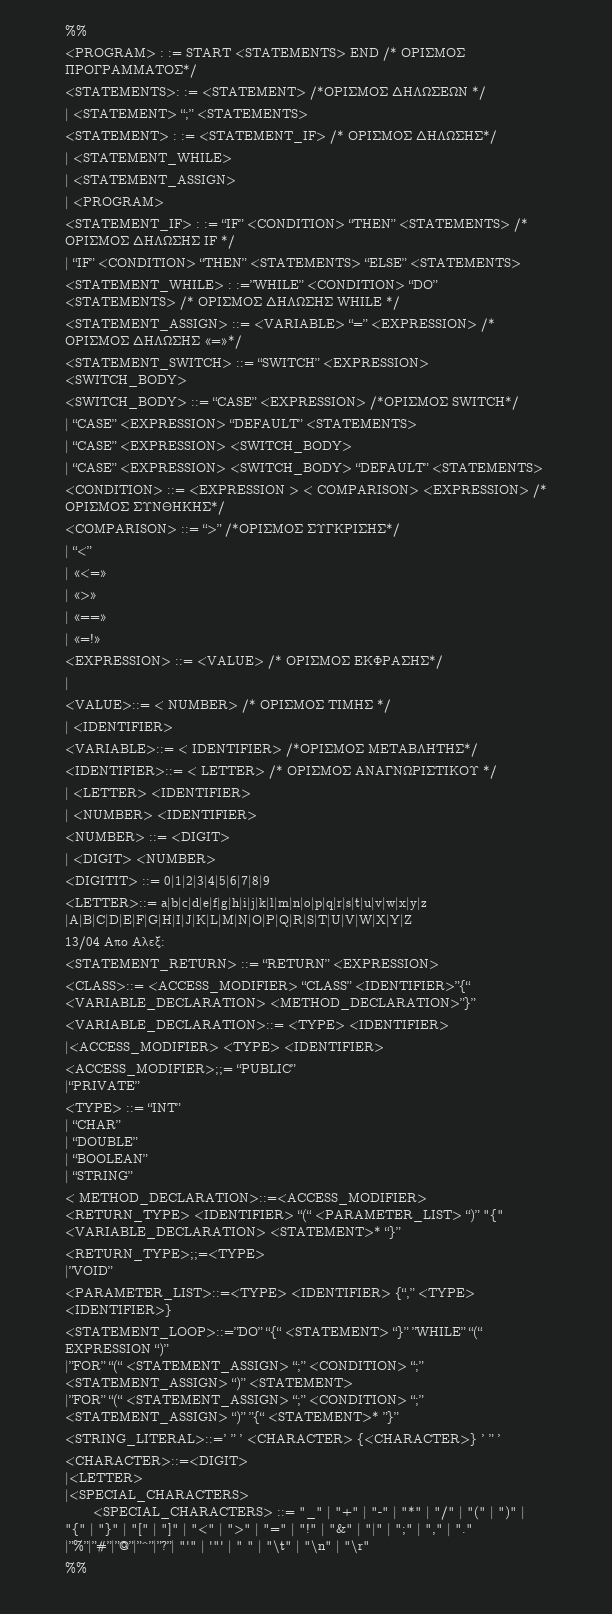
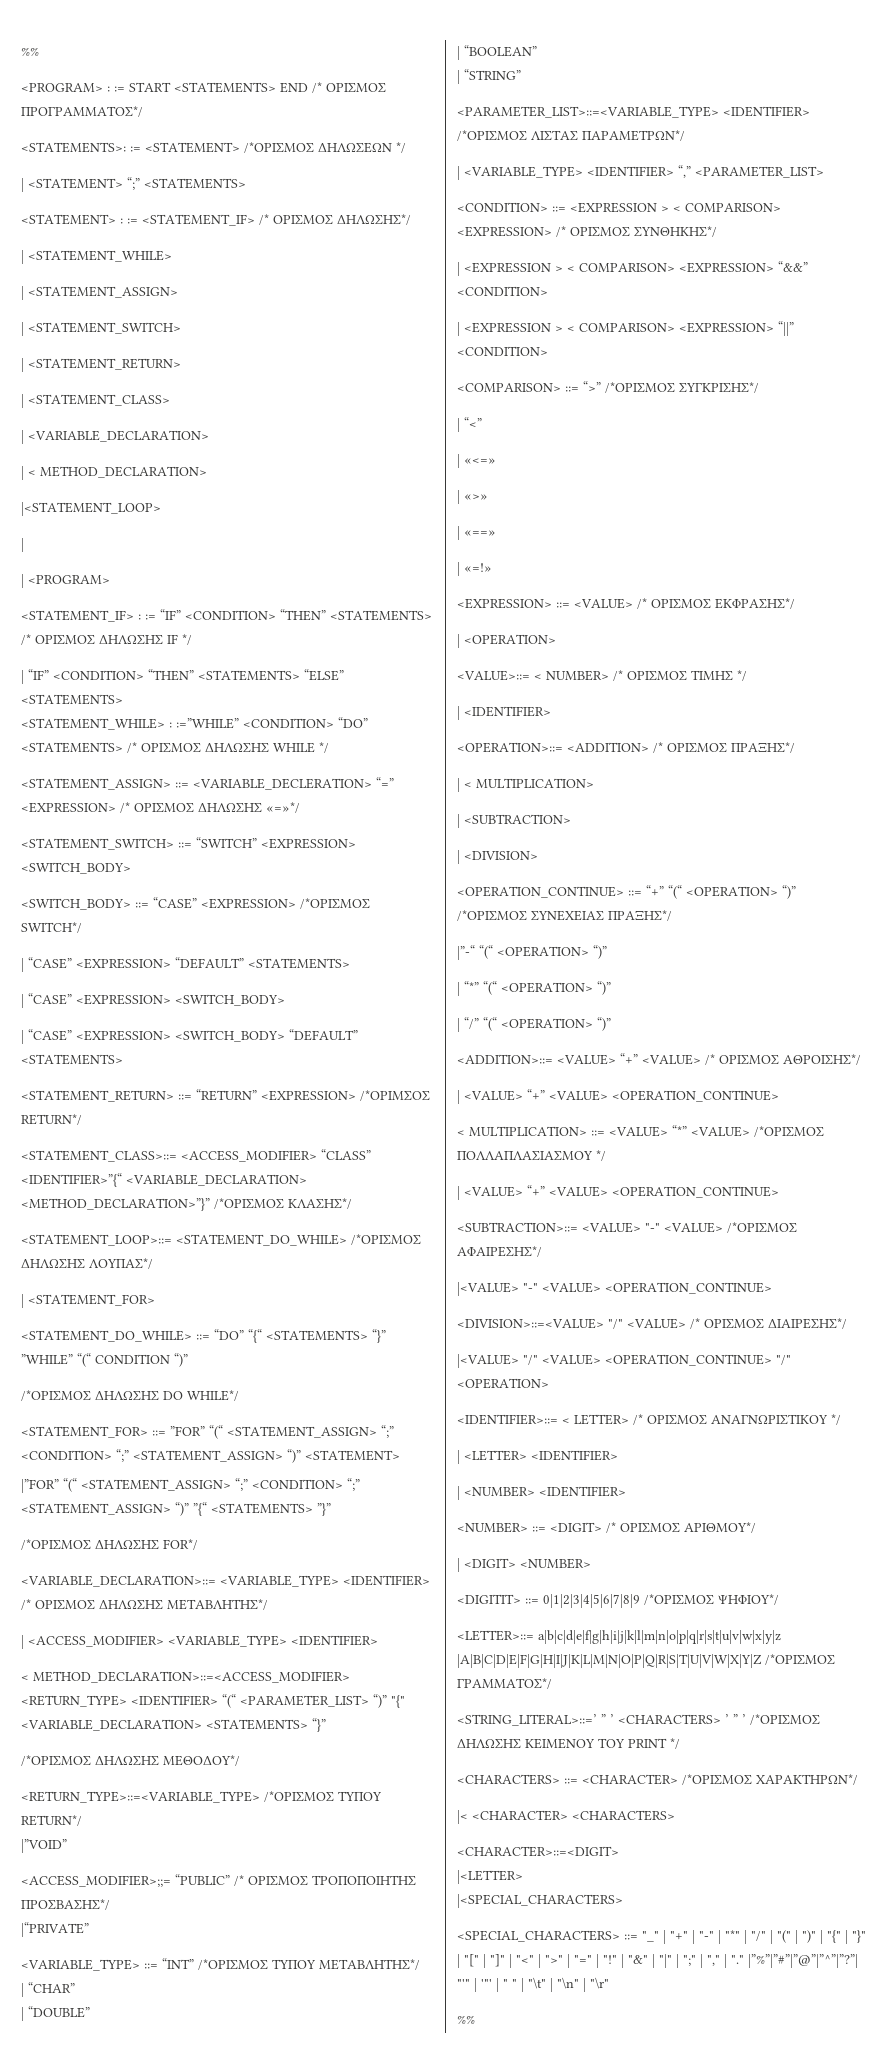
(236, 180) none -> [21,322,181,336] [21,358,181,372] [21,394,170,408] [21,430,209,444] [21,466,207,480] [21,502,161,516] [21,538,24,552] // | <STATEMENT_SWITCH> // | <STATEMENT_RETURN> // | <STATEMENT_CLASS> // | <VARIABLE_DECLARATION> // | < METHOD_DECLARATION> // |<STATEMENT_LOOP> // |
[254,319,345,329] <VARIABLE> -> [193,778,372,790] <VARIABLE_DECLERATION>
(543, 467) none -> [21,1089,430,1102] [21,1114,82,1125] [21,1149,371,1162] [21,1173,307,1187] [21,1198,352,1211] [21,1234,421,1246] [21,1258,153,1269] [21,1294,155,1308] [21,1329,386,1343] [21,1353,188,1367] [21,1390,239,1401] [21,1425,394,1439] [21,1449,400,1463] [21,1478,360,1493] [21,1502,331,1516] [21,1539,198,1550] [21,1575,430,1587] [21,1599,268,1610] [21,1635,378,1649] [21,1671,350,1683] [21,1694,405,1708] [21,1718,326,1732] [21,1755,240,1766] [21,1791,382,1803] [21,1815,82,1826] [21,1839,67,1853] [21,1874,416,1887] [21,1899,110,1910] [21,1922,89,1937] [21,1958,420,1971] [21,1982,75,1997] [21,2006,90,2021] [457,45,537,60] [457,69,521,84] [457,106,810,118] [457,130,685,141] [457,165,824,180] // <STATEMENT_RETURN> ::= “RETURN” <EXPRESSION> /*ΟΡΙΜΣΟΣ RETURN*/ // <STATEMENT_CLASS>::= <ACCESS_MODIFIER> “CLASS” <IDENTIFIER>”{“ <VARIABLE_DECLARATION> <METHOD_DECLARATION>”}” /*ΟΡΙΣΜΟΣ ΚΛΑΣΗΣ*/ // <STATEMENT_LOOP>::= <STATEMENT_DO_WHILE> /*ΟΡΙΣΜΟΣ ΔΗΛΩΣΗΣ ΛΟΥΠΑΣ*/ // | <STATEMENT_FOR> // <STATEMENT_DO_WHILE> ::= “DO” “{“ <STATEMENTS> “}” ”WHILE” “(“ CONDITION “)” // /*ΟΡΙΣΜΟΣ ΔΗΛΩΣΗΣ DO WHILE*/ // <STATEMENT_FOR> ::= ”FOR” “(“ <STATEMENT_ASSIGN> “;” <CONDITION> “;” <STATEMENT_ASSIGN> “)” <STATEMENT> // |”FOR” “(“ <STATEMENT_ASSIGN> “;” <CONDITION> “;” <STATEMENT_ASSIGN> “)” ”{“ <STATEMENTS> ”}” // /*ΟΡΙΣΜΟΣ ΔΗΛΩΣΗΣ FOR*/ // <VARIABLE_DECLARATION>::= <VARIABLE_TYPE> <IDENTIFIER> /* ΟΡΙΣΜΟΣ ΔΗΛΩΣΗΣ ΜΕΤΑΒΛΗΤΗΣ*/ // | <ACCESS_MODIFIER> <VARIABLE_TYPE> <IDENTIFIER> // < METHOD_DECLARATION>::=<ACCESS_MODIFIER> <RETURN_TYPE> <IDENTIFIER> “(“ <PARAMETER_LIST> “)” "{" <VARIABLE_DECLARATION> <STATEMENTS> “}” // /*ΟΡΙΣΜΟΣ ΔΗΛΩΣΗΣ ΜΕΘΟΔΟΥ*/ // <RETURN_TYPE>::=<VARIABLE_TYPE> /*ΟΡΙΣΜΟΣ ΤΥΠΟΥ RETURN*/ // |”VOID” // <ACCESS_MODIFIER>;;= “PUBLIC” /* ΟΡΙΣΜΟΣ ΤΡΟΠΟΠΟΙΗΤΗΣ ΠΡΟΣΒΑΣΗΣ*/ // |“PRIVATE” // <VARIABLE_TYPE> ::= “INT” /*ΟΡΙΣΜΟΣ ΤΥΠΟΥ ΜΕΤΑΒΛΗΤΗΣ*/ // | “CHAR” // | “DOUBLE” // | “BOOLEAN” // | “STRING” // <PARAMETER_LIST>::=<VARIABLE_TYPE> <IDENTIFIER> /*ΟΡΙΣΜΟΣ ΛΙΣΤΑΣ ΠΑΡΑΜΕΤΡΩΝ*/ // | <VARIABLE_TYPE> <IDENTIFIER> “,” <PARAMETER_LIST>
(225, 508) none -> [457,261,808,276] [457,286,548,296] [457,321,794,336] [457,346,548,356] // | <EXPRESSION > < COMPARISON> <EXPRESSION> “&&” <CONDITION> // | <EXPRESSION > < COMPARISON> <EXPRESSION> “||” <CONDITION>
(69, 684) none -> [464,634,556,645] <OPERATION>
[65,743,478,757] <VARIABLE>::= < IDENTIFIER> /*ΟΡΙΣΜΟΣ ΜΕΤΑΒΛΗΤΗΣ*/ -> [457,742,795,753] [457,778,594,792] [457,814,571,828] [457,850,538,864] [457,885,796,899] [457,910,672,921] [457,945,607,960] [457,981,611,996] [457,1017,611,1032] [457,1053,861,1065] [457,1089,779,1104] [457,1125,824,1137] [457,1150,606,1161] [457,1185,779,1200] [457,1222,797,1233] [457,1246,542,1257] [457,1282,772,1296] [457,1318,847,1329] [457,1354,791,1368] [457,1378,549,1389] <OPERATION>::= <ADDITION> /* ΟΡΙΣΜΟΣ ΠΡΑΞΗΣ*/ // | < MULTIPLICATION> // | <SUBTRACTION> // | <DIVISION> // <OPERATION_CONTINUE> ::= “+” “(“ <OPERATION> “)” /*ΟΡΙΣΜΟΣ ΣΥΝΕΧΕΙΑΣ ΠΡΑΞΗΣ*/ // |”-“ “(“ <OPERATION> “)” // | “*” “(“ <OPERATION> “)” // | “/” “(“ <OPERATION> “)” // <ADDITION>::= <VALUE> “+” <VALUE> /* ΟΡΙΣΜΟΣ ΑΘΡΟΙΣΗΣ*/ // | <VALUE> “+” <VALUE> <OPERATION_CONTINUE> // < MULTIPLICATION> ::= <VALUE> “*” <VALUE> /*ΟΡΙΣΜΟΣ ΠΟΛΛΑΠΛΑΣΙΑΣΜΟΥ */ // | <VALUE> “+” <VALUE> <OPERATION_CONTINUE> // <SUBTRACTION>::= <VALUE> "-" <VALUE> /*ΟΡΙΣΜΟΣ ΑΦΑΙΡΕΣΗΣ*/ // |<VALUE> "-" <VALUE> <OPERATION_CONTINUE> // <DIVISION>::=<VALUE> "/" <VALUE> /* ΟΡΙΣΜΟΣ ΔΙΑΙΡΕΣΗΣ*/ // |<VALUE> "/" <VALUE> <OPERATION_CONTINUE> "/" <OPERATION>
(230, 837) none -> [606,1522,756,1533] /* ΟΡΙΣΜΟΣ ΑΡΙΘΜΟΥ*/
(270, 882) none -> [644,1594,779,1605] /*ΟΡΙΣΜΟΣ ΨΗΦΙΟΥ*/
[65,936,165,950] [65,958,439,971] [65,980,471,993] [65,997,476,1010] [65,1020,449,1032] [65,1041,384,1055] [65,1063,296,1076] [65,1080,140,1094] [65,1103,181,1113] [65,1119,121,1133] [65,1136,138,1150] [65,1153,148,1167] [65,1170,133,1184] [65,1192,427,1205] [65,1209,504,1223] [65,1226,401,1239] [65,1249,265,1261] [65,1265,113,1279] [65,1287,475,1300] [65,1304,172,1317] [65,1326,483,1340] [65,1343,169,1357] [65,1360,424,1374] [65,1377,353,1391] [65,1394,424,1408] [65,1411,399,1425] // 13/04 Απο Αλεξ: // <STATEMENT_RETURN> ::= “RETURN” <EXPRESSION> // <CLASS>::= <ACCESS_MODIFIER> “CLASS” <IDENTIFIER>”{“ <VARIABLE_DECLARATION> <METHOD_DECLARATION>”}” // <VARIABLE_DECLARATION>::= <TYPE> <IDENTIFIER> // |<ACCESS_MODIFIER> <TYPE> <IDENTIFIER> // <ACCESS_MODIFIER>;;= “PUBLIC” // |“PRIVATE” // <TYPE> ::= “INT” // | “CHAR” // | “DOUBLE” // | “BOOLEAN” // | “STRING” // < METHOD_DECLARATION>::=<ACCESS_MODIFIER> <RETURN_TYPE> <IDENTIFIER> “(“ <PARAMETER_LIST> “)” "{" <VARIABLE_DECLARATION> <STATEMENT>* “}” // <RETURN_TYPE>;;=<TYPE> // |”VOID” // <PARAMETER_LIST>::=<TYPE> <IDENTIFIER> {“,” <TYPE> <IDENTIFIER>} // <STATEMENT_LOOP>::=”DO” “{“ <STATEMENT> “}” ”WHILE” “(“ EXPRESSION “)” // |”FOR” “(“ <STATEMENT_ASSIGN> “;” <CONDITION> “;” <STATEMENT_ASSIGN> “)” <STATEMENT> // |”FOR” “(“ <STATEMENT_ASSIGN> “;” <CONDITION> “;” <STATEMENT_ASSIGN> “)” ”{“ <STATEMENT>* ”}” -> [765,1654,835,1665] [457,1678,552,1689] /*ΟΡΙΣΜΟΣ ΓΡΑΜΜΑΤΟΣ*/
[247,1433,477,1446] <CHARACTER> {<CHARACTER>} -> [618,1714,721,1725] <CHARACTERS>
(501, 1438) none -> [750,1714,820,1725] [457,1738,680,1749] [457,1774,858,1785] [457,1810,675,1824] /*ΟΡΙΣΜΟΣ ΔΗΛΩΣΗΣ ΚΕΙΜΕΝΟΥ ΤΟΥ PRINT */ // <CHARACTERS> ::= <CHARACTER> /*ΟΡΙΣΜΟΣ ΧΑΡΑΚΤΗΡΩΝ*/ // |< <CHARACTER> <CHARACTERS>

